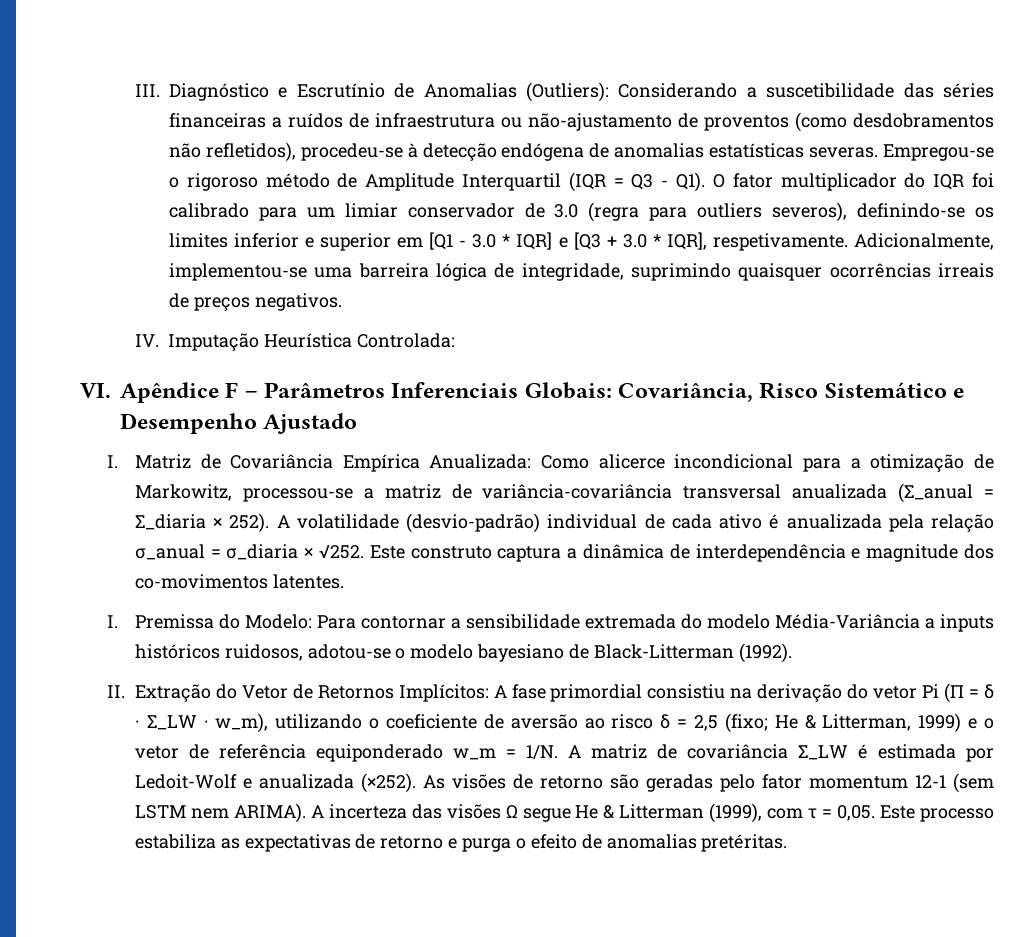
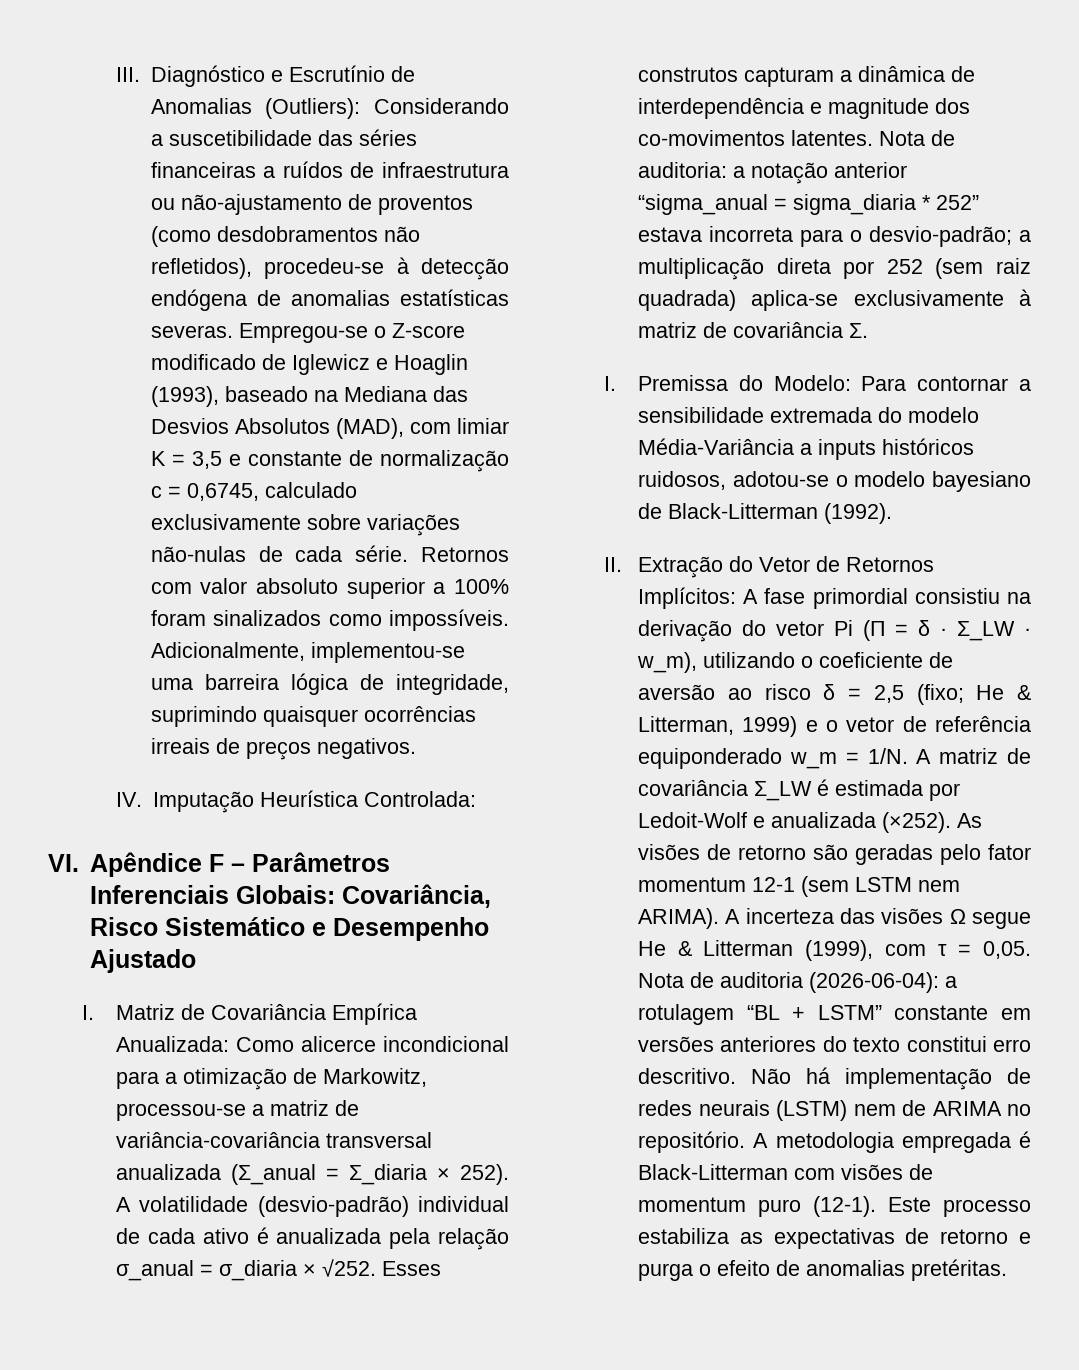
[186,172,994,192] [168,202,995,222] [168,232,848,251] rigoroso método de Amplitude Interquartil (IQR = Q3 - Q1). O fator multiplicador do IQR foi calibrado para um limiar conservador de 3.0 (regra para outliers severos), definindo-se os limites inferior e superior em [Q1 - 3.0 * IQR] e [Q3 + 3.0 * IQR], respetivamente. -> [391,323,465,338] [150,354,468,375] [150,386,468,407] [150,418,509,439] [150,450,509,472] [150,482,357,501] [150,514,460,536] [150,545,509,562] [150,578,510,599] [150,609,509,631] Z-score modificado de Iglewicz e Hoaglin (1993), baseado na Mediana das Desvios Absolutos (MAD), com limiar K = 3,5 e constante de normalização c = 0,6745, calculado exclusivamente sobre variações não-nulas de cada série. Retornos com valor absoluto superior a 100% foram sinalizados como impossíveis.
[369,545,562,562] Este construto captura -> [382,1261,442,1276] [638,67,835,87] Esses construtos capturam
(344, 581) none -> [879,130,956,146] [638,162,908,184] [638,194,980,215] [638,226,1031,247] [638,258,1031,280] [638,289,1031,311] [638,322,869,338] Nota de auditoria: a notação anterior “sigma_anual = sigma_diaria * 252” estava incorreta para o desvio-padrão; a multiplicação direta por 252 (sem raiz quadrada) aplica-se exclusivamente à matriz de covariância Σ.
(876, 813) none -> [638,972,958,993] [638,1004,1031,1025] [638,1036,1031,1052] [638,1067,1031,1090] [638,1100,1031,1121] [638,1131,1031,1153] [638,1164,934,1180] [638,1196,877,1217] Nota de auditoria (2026-06-04): a rotulagem “BL + LSTM” constante em versões anteriores do texto constitui erro descritivo. Não há implementação de redes neurais (LSTM) nem de ARIMA no repositório. A metodologia empregada é Black-Litterman com visões de momentum puro (12-1).

